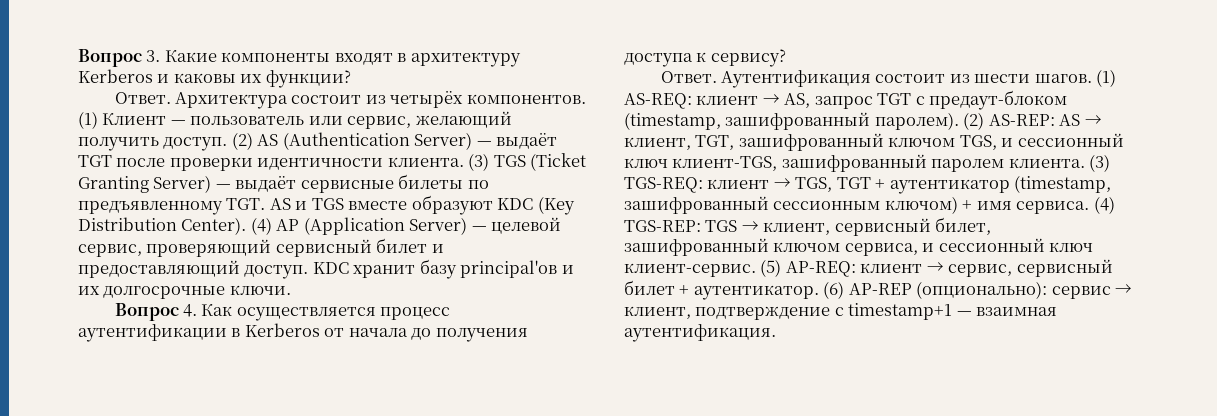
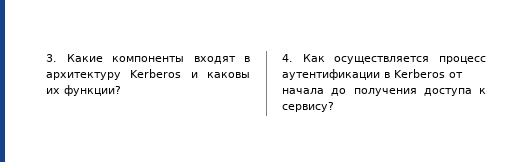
[78,49,142,67] Вопрос -> (46, 58) none
[114,91,586,109] [78,111,512,129] [78,132,558,151] [78,153,587,171] [78,174,489,193] [78,195,575,215] [78,217,562,235] [78,238,444,257] [78,259,574,279] [78,285,291,299] [114,303,179,321] Ответ. Архитектура состоит из четырёх компонентов. (1) Клиент — пользователь или сервис, желающий получить доступ. (2) AS (Authentication Server) — выдаёт TGT после проверки идентичности клиента. (3) TGS (Ticket Granting Server) — выдаёт сервисные билеты по предъявленному TGT. AS и TGS вместе образуют KDC (Key Distribution Center). (4) AP (Application Server) — целевой сервис, проверяющий сервисный билет и предоставляющий доступ. KDC хранит базу principal'ов и их долгосрочные ключи. // Вопрос -> (121, 90) none
[660,69,1117,88] [624,90,1068,110] [624,112,1102,130] [624,133,1124,151] [624,154,1111,172] [624,175,1112,194] [624,196,1115,214] [624,217,992,236] [624,238,1094,256] [624,259,1113,277] [624,280,1133,300] [624,303,1058,320] [624,324,776,342] // Ответ. Аутентификация состоит из шести шагов. (1) AS-REQ: клиент → AS, запрос TGT с предаут-блоком (timestamp, зашифрованный паролем). (2) AS-REP: AS → клиент, TGT, зашифрованный ключом TGS, и сессионный ключ клиент-TGS, зашифрованный паролем клиента. (3) TGS-REQ: клиент → TGS, TGT + аутентикатор (timestamp, зашифрованный сессионным ключом) + имя сервиса. (4) TGS-REP: TGS → клиент, сервисный билет, зашифрованный ключом сервиса, и сессионный ключ клиент-сервис. (5) AP-REQ: клиент → сервис, сервисный билет + аутентикатор. (6) AP-REP (опционально): сервис → клиент, подтверждение с timestamp+1 — взаимная аутентификация. -> (334, 107) none

